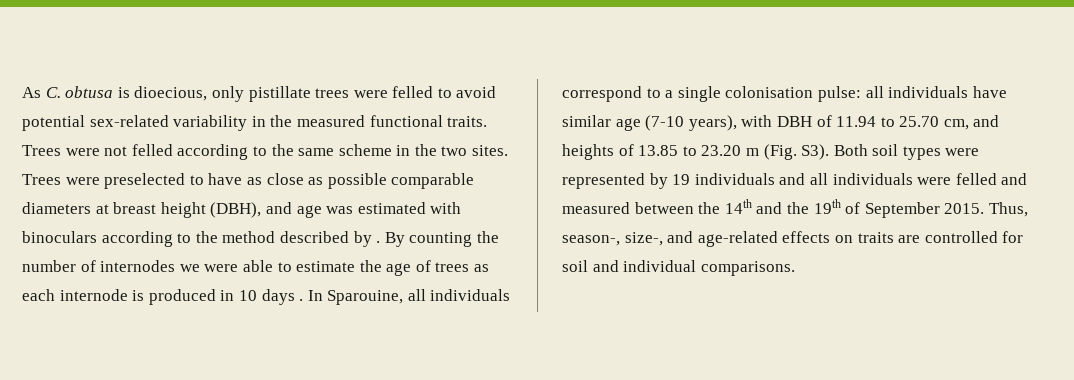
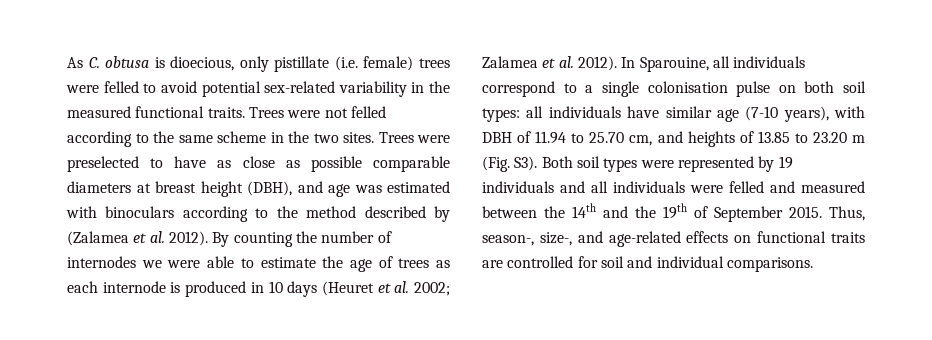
(311, 94) none -> [334,56,414,71] (i.e. female)
[376,241,381,243] . -> [67,231,208,246] (Zalamea et al. 2012).
[299,299,304,301] . -> [321,281,450,296] [482,56,617,71] (Heuret et al. 2002; Zalamea et al. 2012).
[817,86,861,102] pulse: -> [736,81,866,97] [482,108,520,122] pulse on both soil types:
(853, 239) none -> [757,231,827,243] functional

